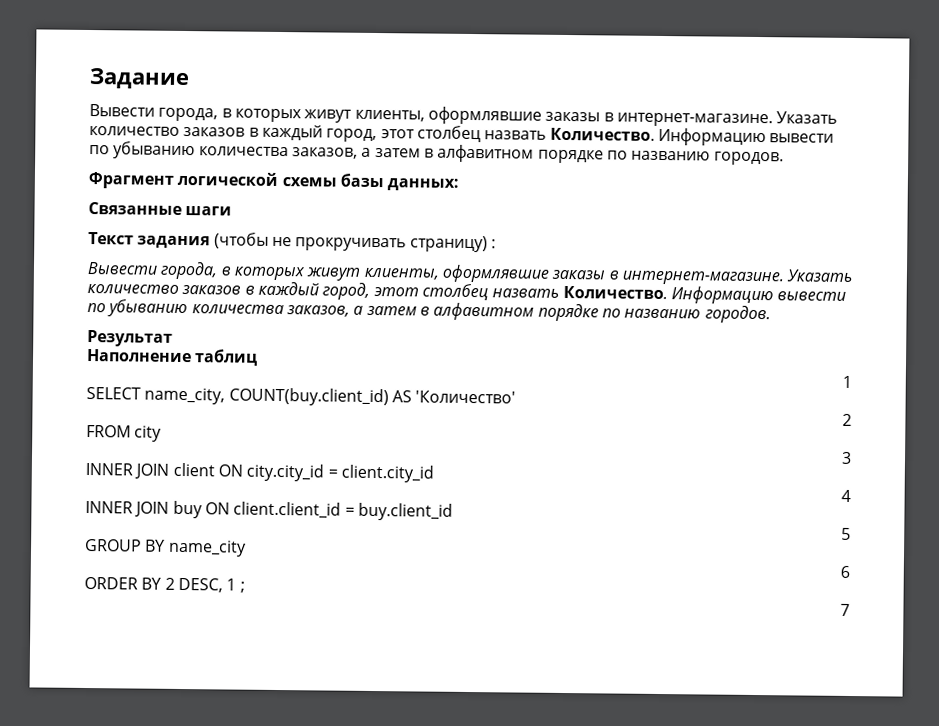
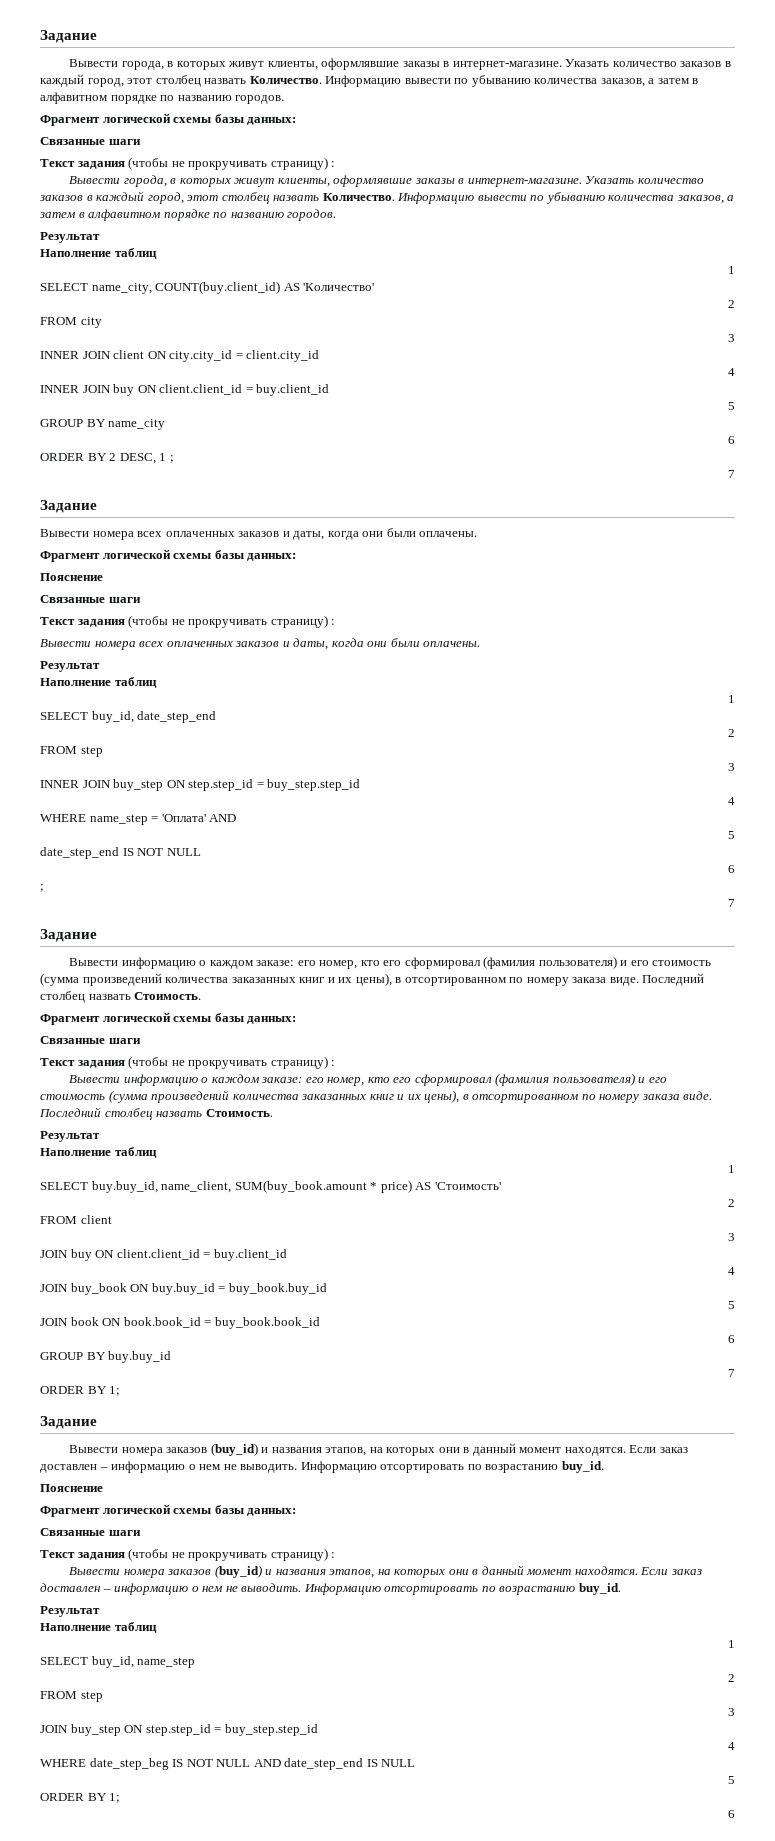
(850, 609) none -> [40,500,97,513] [40,528,478,540] [40,549,297,562] [40,573,103,581] [40,595,141,603] [40,615,336,628] [40,638,481,650] [40,661,100,672] [40,677,157,688] [728,695,735,703] [40,711,217,723] [728,729,735,737] [40,746,103,757] [728,763,735,771] [40,779,361,791] [728,797,735,805] [40,814,237,825] [728,831,735,839] [40,847,201,859] [728,865,735,873] [40,884,44,892] [728,899,735,907] [40,929,97,942] [69,956,712,969] [40,973,705,986] [40,991,202,1003] [40,1012,297,1025] [40,1036,141,1044] [40,1056,336,1069] [69,1073,667,1086] [40,1090,713,1103] [39,1107,273,1120] [40,1131,100,1142] [40,1147,157,1158] [728,1165,735,1173] [40,1180,501,1193] [728,1199,735,1207] [40,1215,112,1224] [728,1233,735,1241] [40,1249,287,1261] [728,1267,735,1275] [40,1283,327,1295] [728,1301,735,1309] [40,1317,320,1329] [728,1335,735,1343] [40,1351,172,1363] [728,1369,735,1377] [40,1386,121,1396] [40,1416,97,1429] [69,1443,688,1456] [40,1461,604,1473] [40,1484,103,1492] [40,1504,297,1517] [40,1528,141,1536] [40,1548,336,1561] [69,1565,702,1578] [40,1583,621,1595] [40,1606,100,1617] [40,1622,157,1633] [728,1640,735,1648] [40,1656,196,1668] [728,1674,735,1682] [40,1691,103,1702] [728,1708,735,1716] [40,1724,318,1736] [728,1742,735,1750] [40,1758,416,1770] [728,1776,735,1784] [40,1793,121,1803] [728,1810,735,1818] // Задание // Вывести номера всех оплаченных заказов и даты, когда они были оплачены. // Фрагмент логической схемы базы данных: // Пояснение // Связанные шаги // Текст задания (чтобы не прокручивать страницу) : // Вывести номера всех оплаченных заказов и даты, когда они были оплачены. // Результат // Наполнение таблиц // 1 // SELECT buy_id, date_step_end // 2 // FROM step // 3 // INNER JOIN buy_step ON step.step_id = buy_step.step_id // 4 // WHERE name_step = 'Оплата' AND // 5 // date_step_end IS NOT NULL // 6 // ; // 7 // Задание // Вывести информацию о каждом заказе: его номер, кто его сформировал (фамилия пользователя) и его стоимость (сумма произведений количества заказанных книг и их цены), в отсортированном по номеру заказа виде. Последний столбец назвать Стоимость. // Фрагмент логической схемы базы данных: // Связанные шаги // Текст задания (чтобы не прокручивать страницу) : // Вывести информацию о каждом заказе: его номер, кто его сформировал (фамилия пользователя) и его стоимость (сумма произведений количества заказанных книг и их цены), в отсортированном по номеру заказа виде. Последний столбец назвать Стоимость. // Результат // Наполнение таблиц // 1 // SELECT buy.buy_id, name_client, SUM(buy_book.amount * price) AS 'Стоимость' // 2 // FROM client // 3 // JOIN buy ON client.client_id = buy.client_id // 4 // JOIN buy_book ON buy.buy_id = buy_book.buy_id // 5 // JOIN book ON book.book_id = buy_book.book_id // 6 // GROUP BY buy.buy_id // 7 // ORDER BY 1; // Задание // Вывести номера заказов (buy_id) и названия этапов, на которых они в данный момент находятся. Если заказ доставлен – информацию о нем не выводить. Информацию отсортировать по возрастанию buy_id. // Пояснение // Фрагмент логической схемы базы данных: // Связанные шаги // Текст задания (чтобы не прокручивать страницу) : // Вывести номера заказов (buy_id) и названия этапов, на которых они в данный момент находятся. Если заказ доставлен – информацию о нем не выводить. Информацию отсортировать по возрастанию buy_id. // Результат // Наполнение таблиц // 1 // SELECT buy_id, name_step // 2 // FROM step // 3 // JOIN buy_step ON step.step_id = buy_step.step_id // 4 // WHERE date_step_beg IS NOT NULL AND date_step_end IS NULL // 5 // ORDER BY 1; // 6

